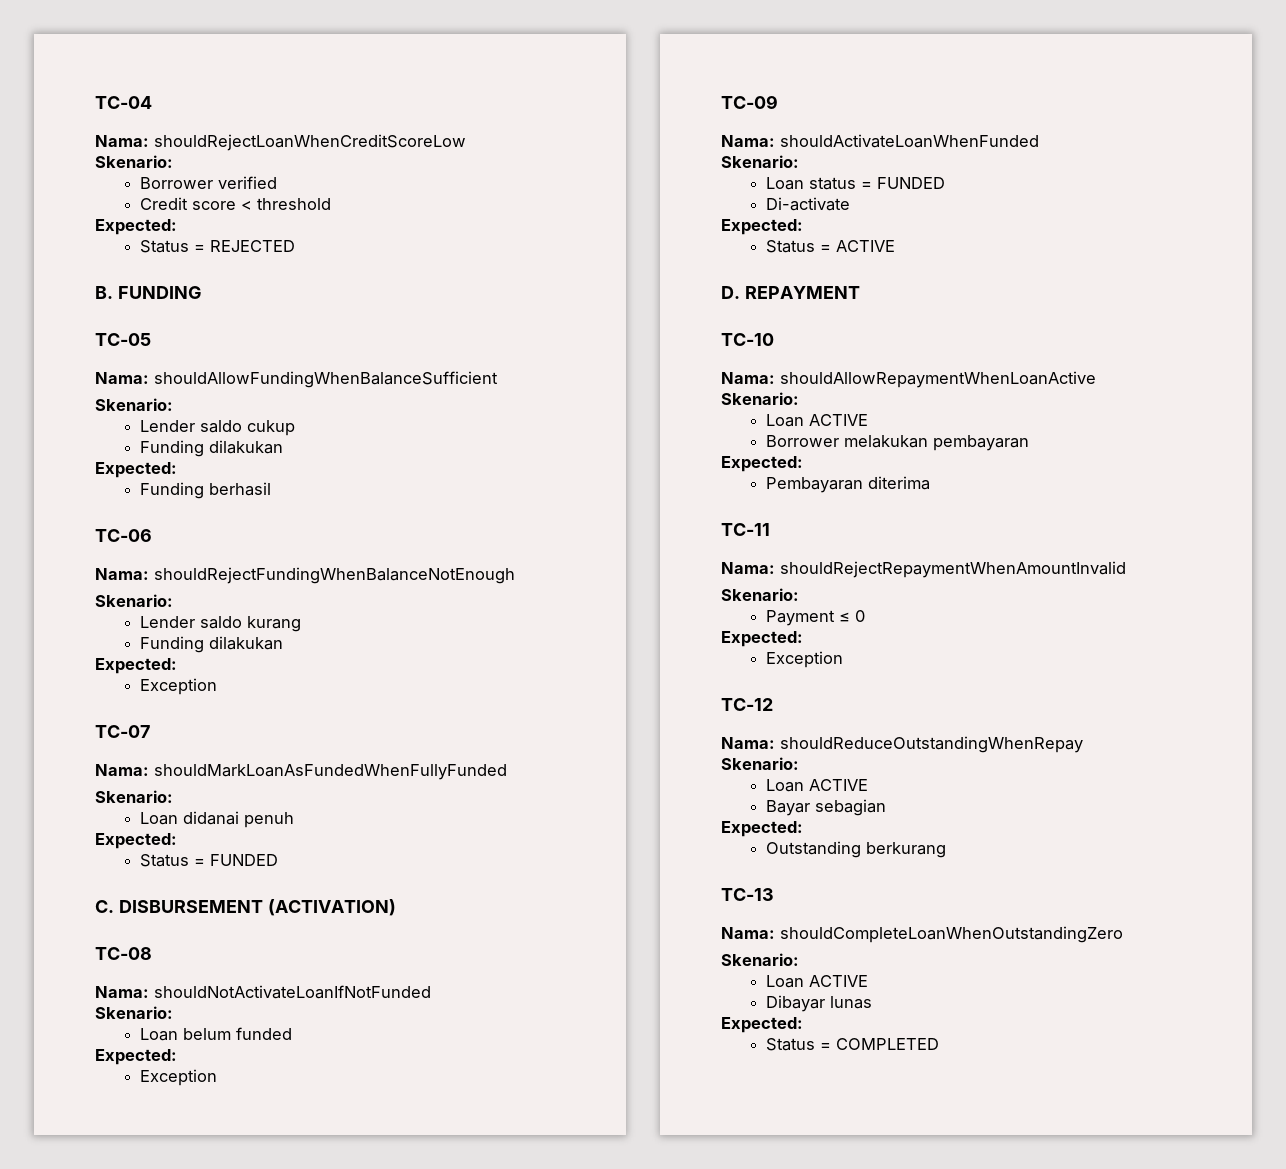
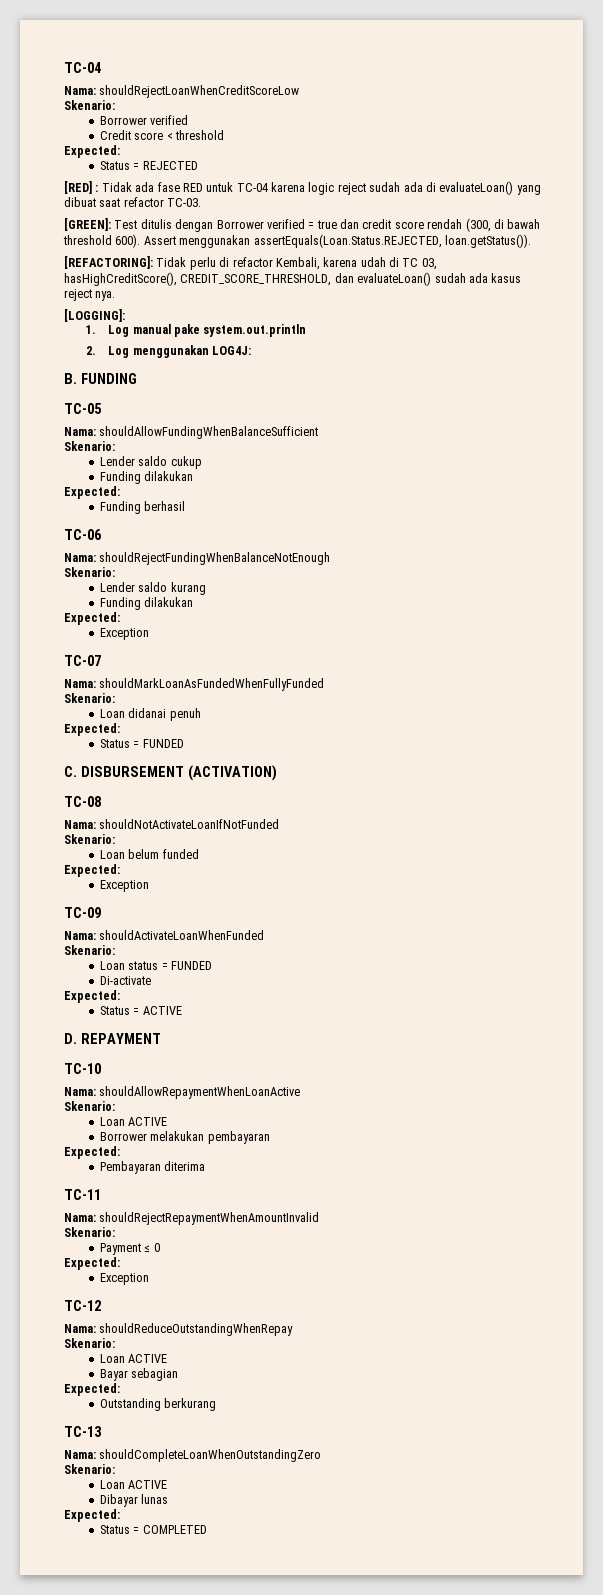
(295, 246) none -> [64,181,541,195] [64,197,202,207] [64,218,541,232] [63,234,531,248] [64,256,437,270] [64,272,522,286] [64,289,116,301] [64,309,125,322] [86,324,307,337] [86,345,251,358] // [RED] : Tidak ada fase RED untuk TC-04 karena logic reject sudah ada di evaluateLoan() yang dibuat saat refactor TC-03. // [GREEN]: Test ditulis dengan Borrower verified = true dan credit score rendah (300, di bawah threshold 600). Assert menggunakan assertEquals(Loan.Status.REJECTED, loan.getStatus()). // [REFACTORING]: Tidak perlu di refactor Kembali, karena udah di TC 03, hasHighCreditScore(), CREDIT_SCORE_THRESHOLD, dan evaluateLoan() sudah ada kasus reject nya. // [LOGGING]: // 1. Log manual pake system.out.println // 2. Log menggunakan LOG4J:

